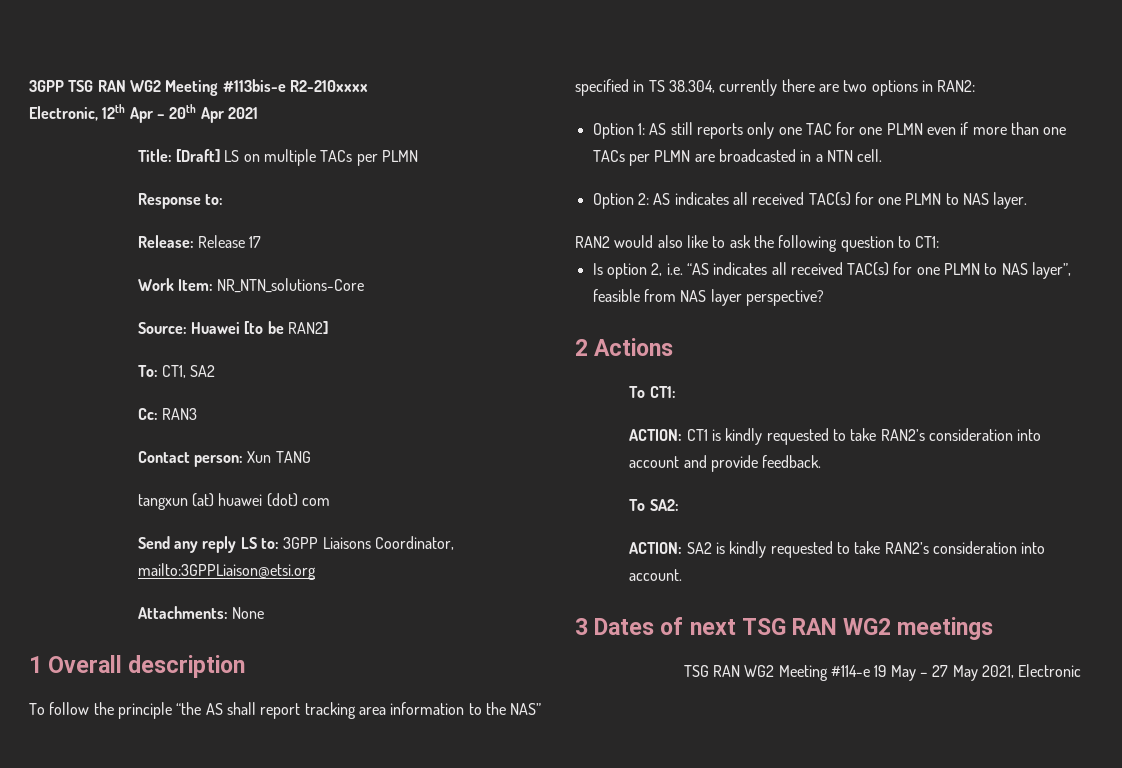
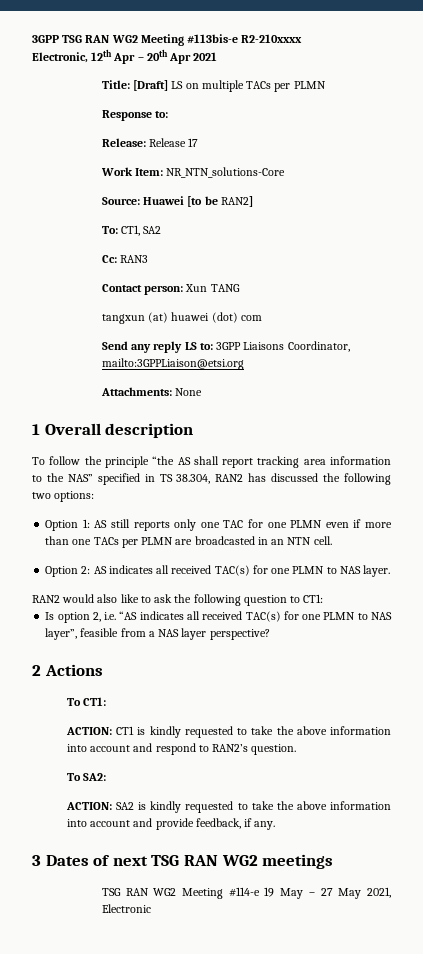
[719,79,976,96] currently there are two options in RAN2: -> [215,473,391,485] [32,491,95,502] RAN2 has discussed the following two options:
[815,154,823,162] a -> [271,539,285,545] an
(676, 295) none -> [148,631,155,637] a
[880,428,1042,441] [629,455,822,472] RAN2’s consideration into account and provide feedback. -> [276,726,391,735] [66,743,297,755] the above information into account and respond to RAN2’s question.
[884,541,1046,554] [629,569,683,581] RAN2’s consideration into account. -> [276,801,391,810] [66,818,276,830] the above information into account and provide feedback, if any.

